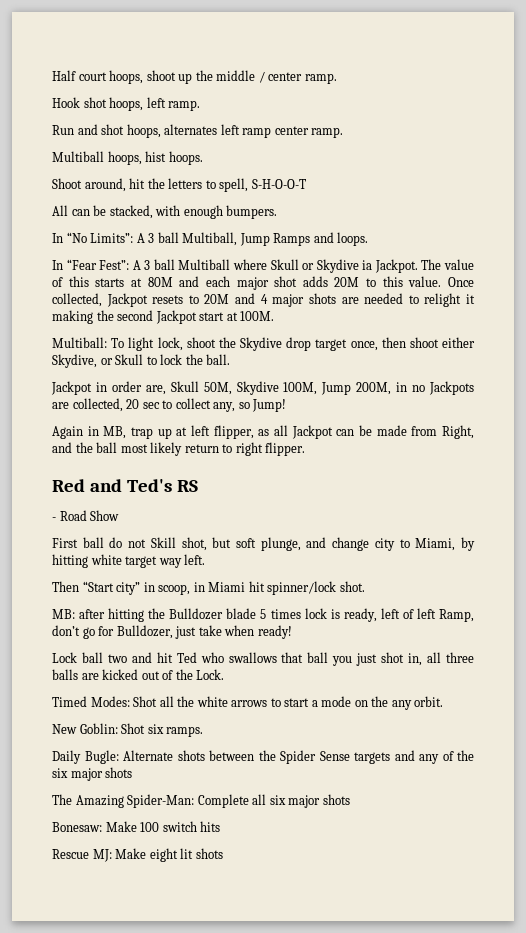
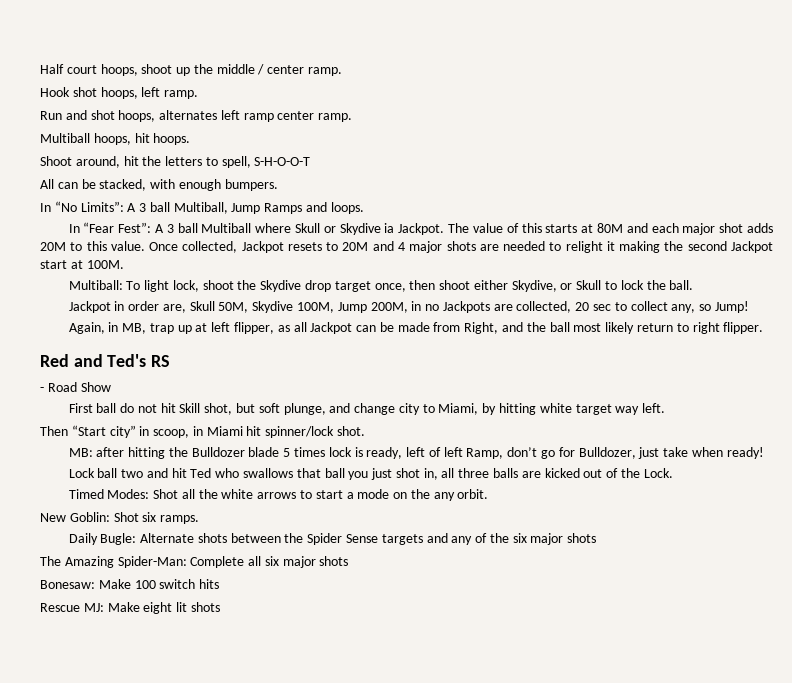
[145,151,167,162] hist -> [134,133,150,143] hit
[52,426,83,439] Again -> [68,322,105,334] Again,
(147, 543) none -> [160,403,176,413] hit

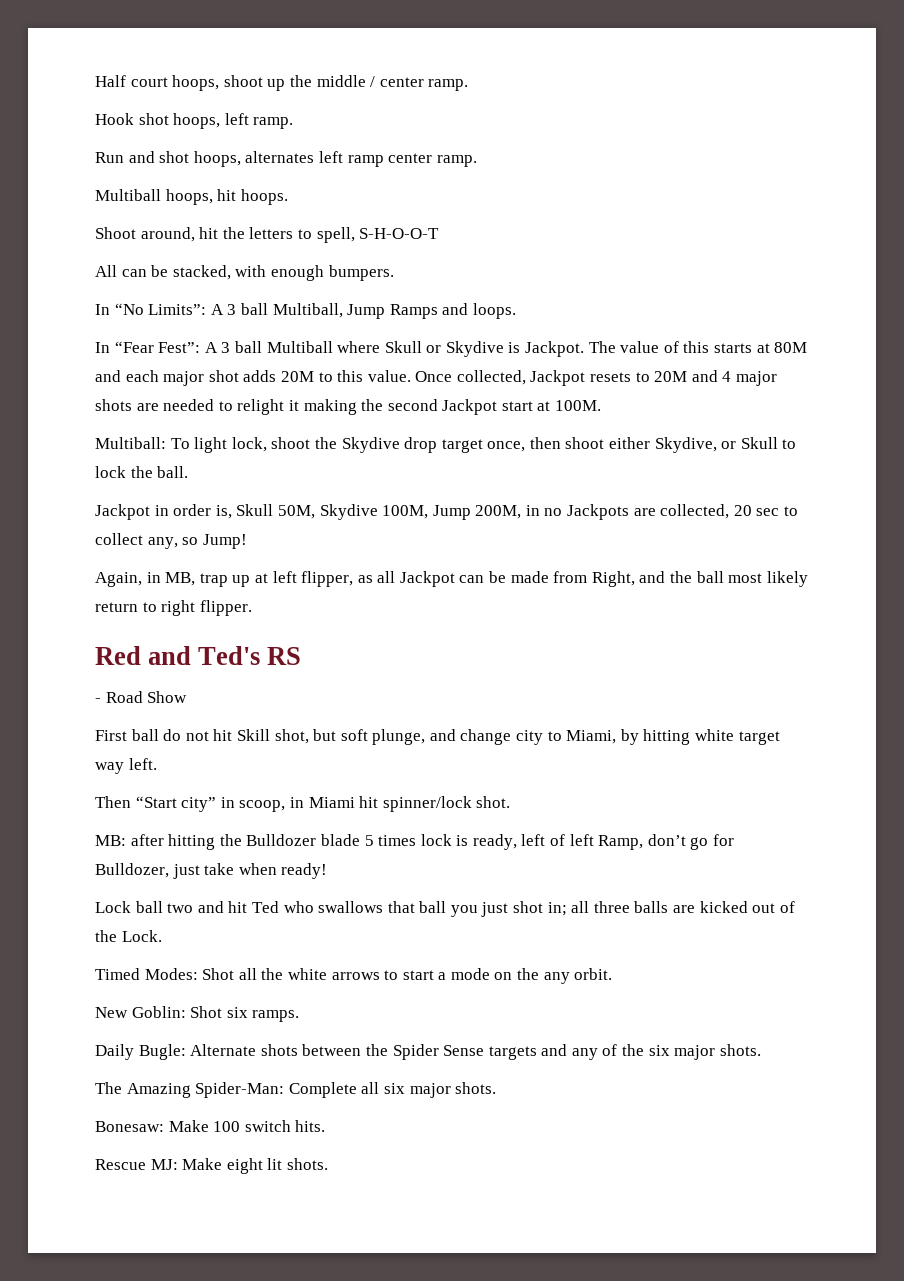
[384,223,395,233] ia -> [508,342,521,353] is
[162,304,186,313] are, -> [215,505,232,519] is,
[423,468,438,480] in, -> [547,902,567,916] in;
[567,533,597,543] shots -> [719,1044,761,1056] shots.
[319,556,349,566] shots -> [455,1082,497,1094] shots.
[199,579,220,589] hits -> [295,1120,326,1132] hits.
[190,602,220,612] shots -> [286,1158,328,1170] shots.

